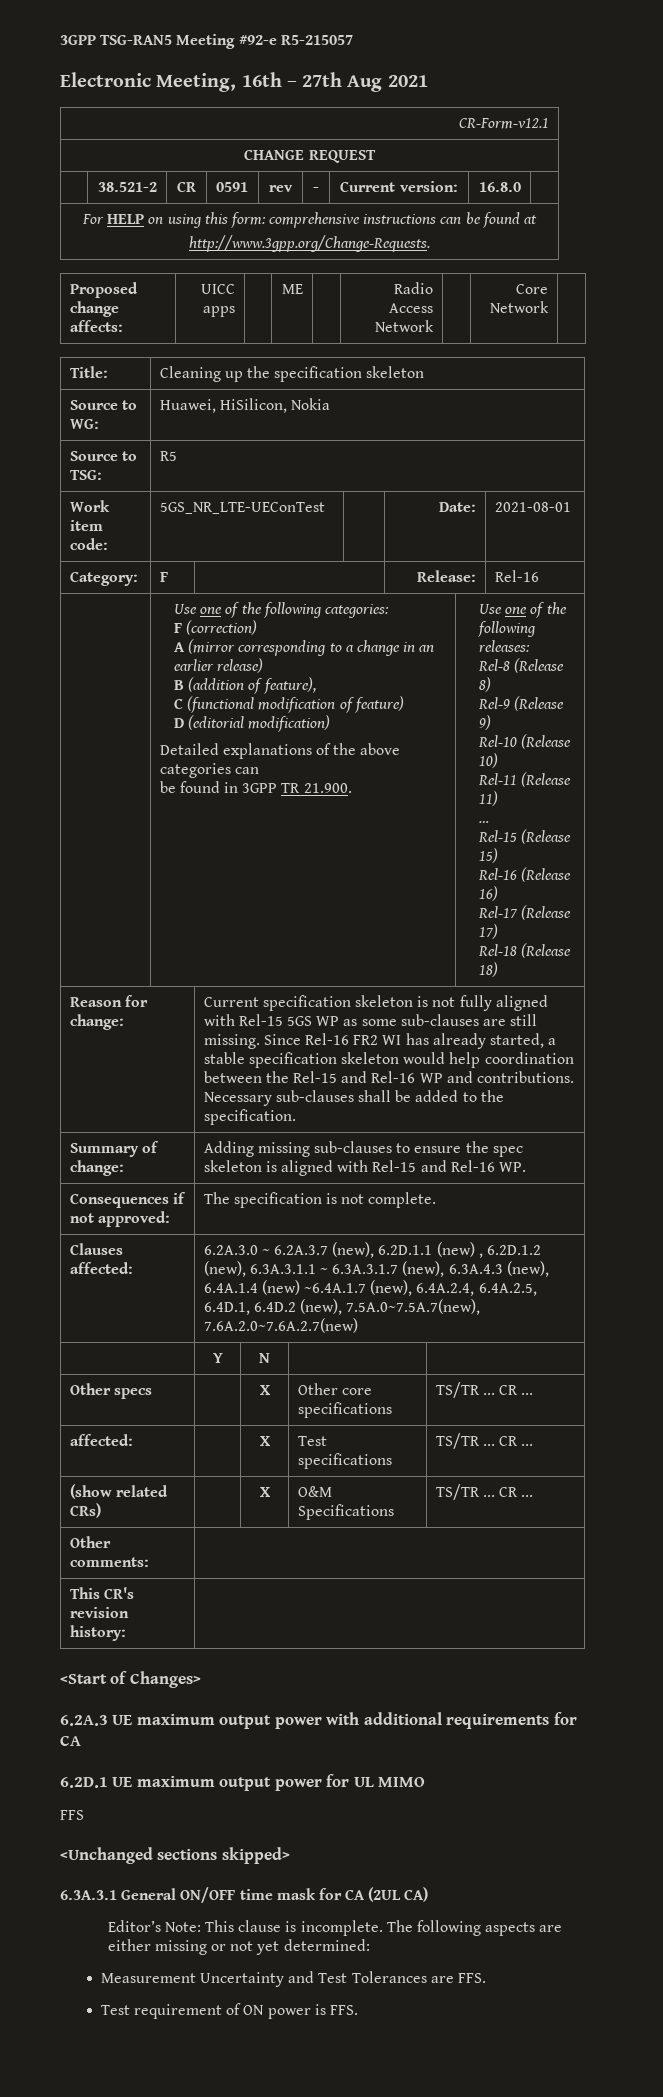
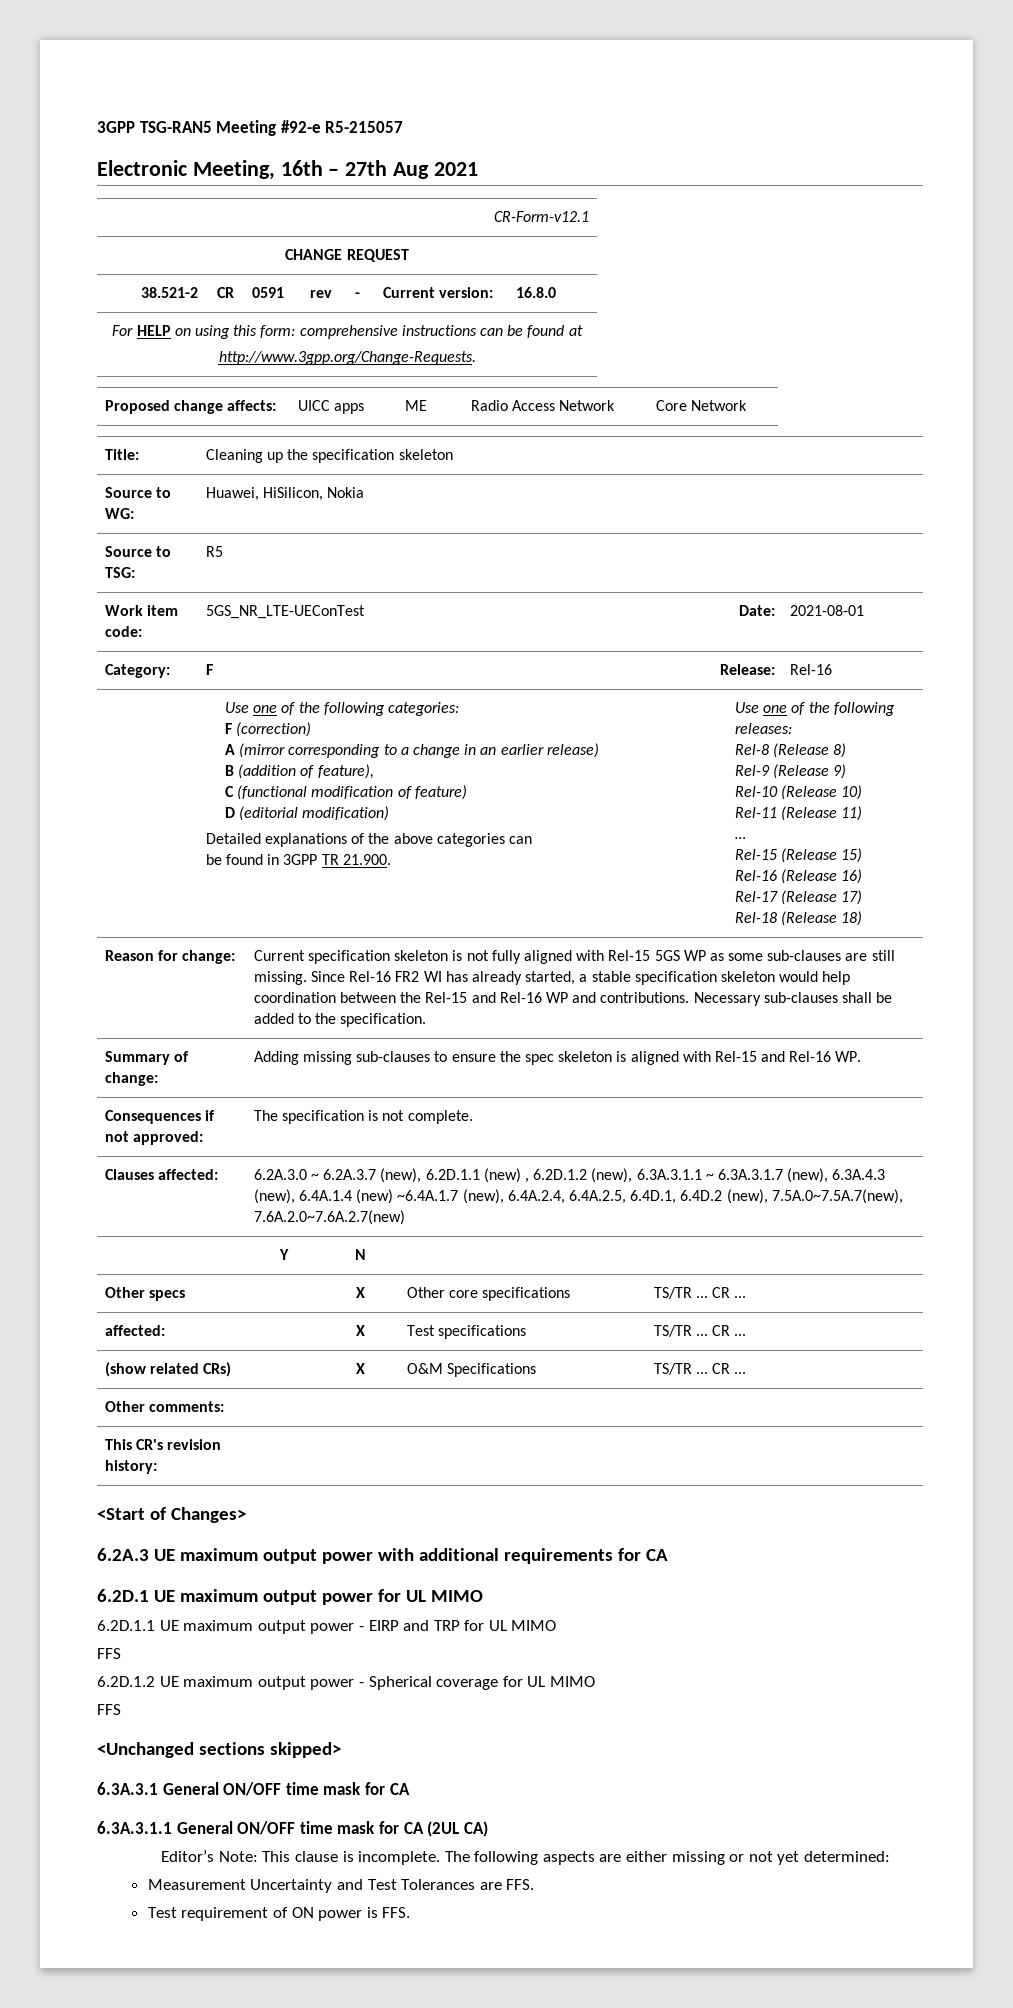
(426, 1782) none -> [97,1620,557,1634] [97,1648,121,1659] [97,1676,595,1690] // 6.2D.1.1 UE maximum output power - EIRP and TRP for UL MIMO // FFS // 6.2D.1.2 UE maximum output power - Spherical coverage for UL MIMO
(366, 1894) none -> [97,1821,424,1835] // 6.3A.3.1.1 General ON/OFF time mask for CA

